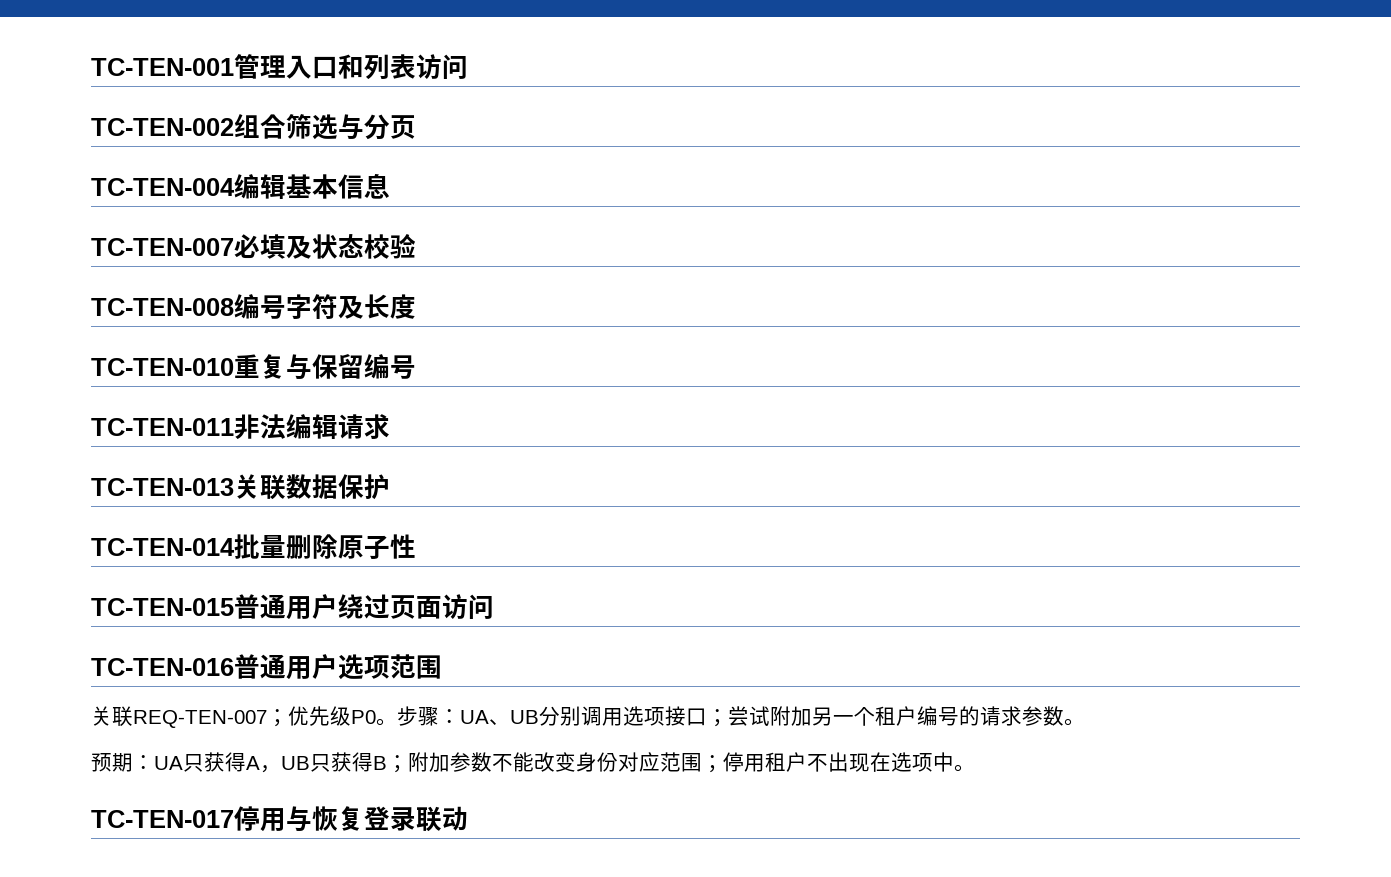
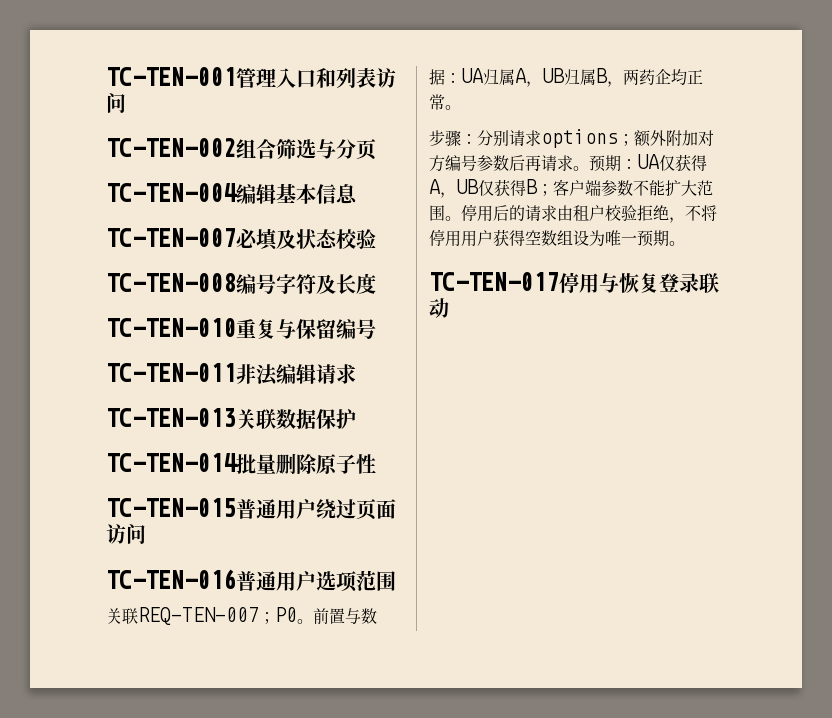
[288,706,1085,727] 优先级P0。步骤：UA、UB分别调用选项接口；尝试附加另一个租户编号的请求参数。 // -> [275,607,377,624] [429,68,703,87] [429,94,461,110] [429,129,714,148] [429,155,589,172] P0。前置与数据：UA归属A，UB归属B，两药企均正常。 // 步骤：分别请求options；额外附加对方编号参数后再请求。
[183,754,204,772] 只 -> [659,155,675,171] 仅
[310,754,331,772] 只 -> [478,180,494,196] 仅
[408,752,450,772] 附加 -> [553,179,601,196] 客户端
[534,752,954,773] 改变身份对应范围；停用租户不出现在选项中 -> [665,180,713,196] [429,204,717,223] [429,229,669,247] 扩大范围。停用后的请求由租户校验拒绝，不将停用用户获得空数组设为唯一预期

